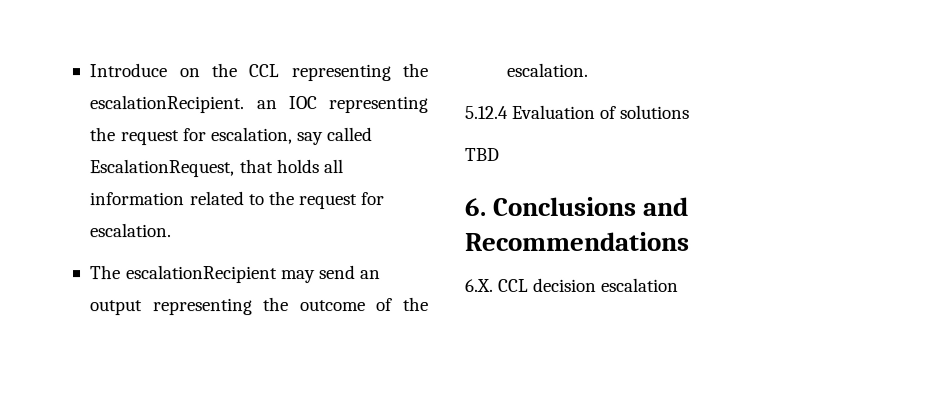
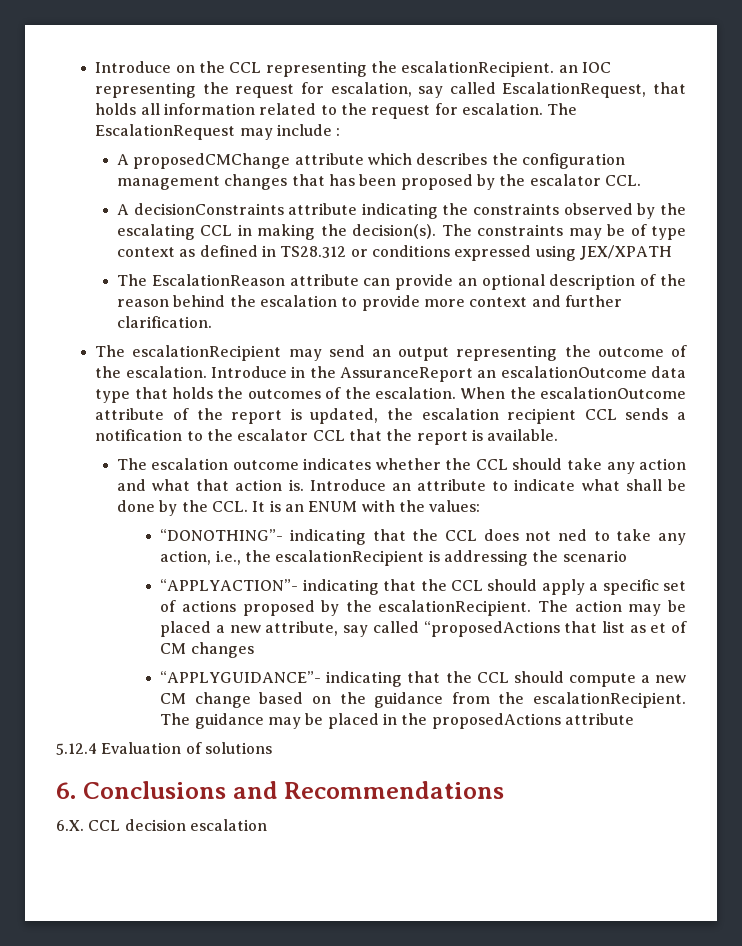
(173, 230) none -> [547,103,578,115] [95,124,341,140] [116,153,625,169] [116,174,641,190] [116,203,687,219] [116,224,687,240] [116,245,672,261] [116,274,686,290] [116,295,622,311] [116,316,212,328] The EscalationRequest may include : // A proposedCMChange attribute which describes the configuration management changes that has been proposed by the escalator CCL. // A decisionConstraints attribute indicating the constraints observed by the escalating CCL in making the decision(s). The constraints may be of type context as defined in TS28.312 or conditions expressed using JEX/XPATH // The EscalationReason attribute can provide an optional description of the reason behind the escalation to provide more context and further clarification.
(589, 69) none -> [210,366,686,382] [95,387,686,403] [95,408,687,424] [95,429,559,445] [116,458,686,474] [116,479,687,491] [116,500,481,516] [160,529,687,545] [160,550,627,566] [160,579,687,595] [160,600,687,616] [160,621,687,637] [160,642,254,658] [160,671,686,687] [160,692,687,708] [160,713,634,729] Introduce in the AssuranceReport an escalationOutcome data type that holds the outcomes of the escalation. When the escalationOutcome attribute of the report is updated, the escalation recipient CCL sends a notification to the escalator CCL that the report is available. // The escalation outcome indicates whether the CCL should take any action and what that action is. Introduce an attribute to indicate what shall be done by the CCL. It is an ENUM with the values: // “DONOTHING”- indicating that the CCL does not ned to take any action, i.e., the escalationRecipient is addressing the scenario // “APPLYACTION”- indicating that the CCL should apply a specific set of actions proposed by the escalationRecipient. The action may be placed a new attribute, say called “proposedActions that list as et of CM changes // “APPLYGUIDANCE”- indicating that the CCL should compute a new CM change based on the guidance from the escalationRecipient. The guidance may be placed in the proposedActions attribute
[464,147,499,162] // TBD -> (272, 748) none

